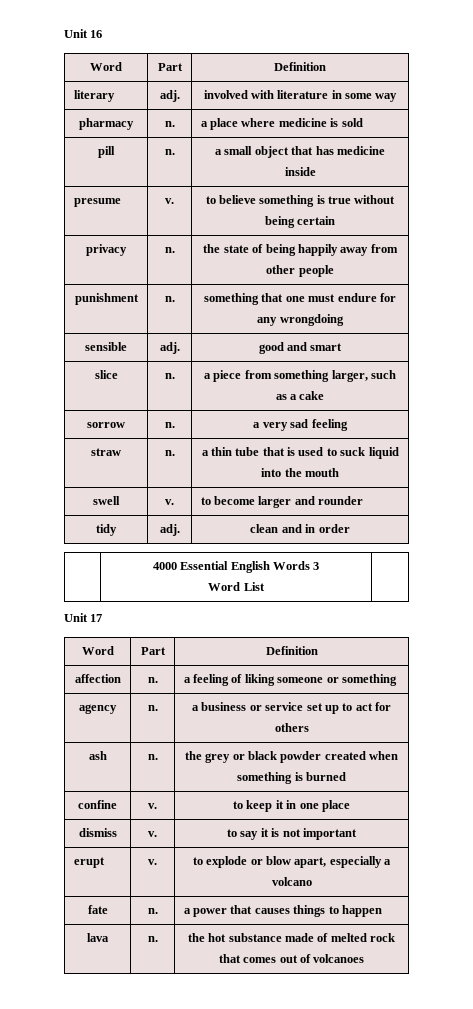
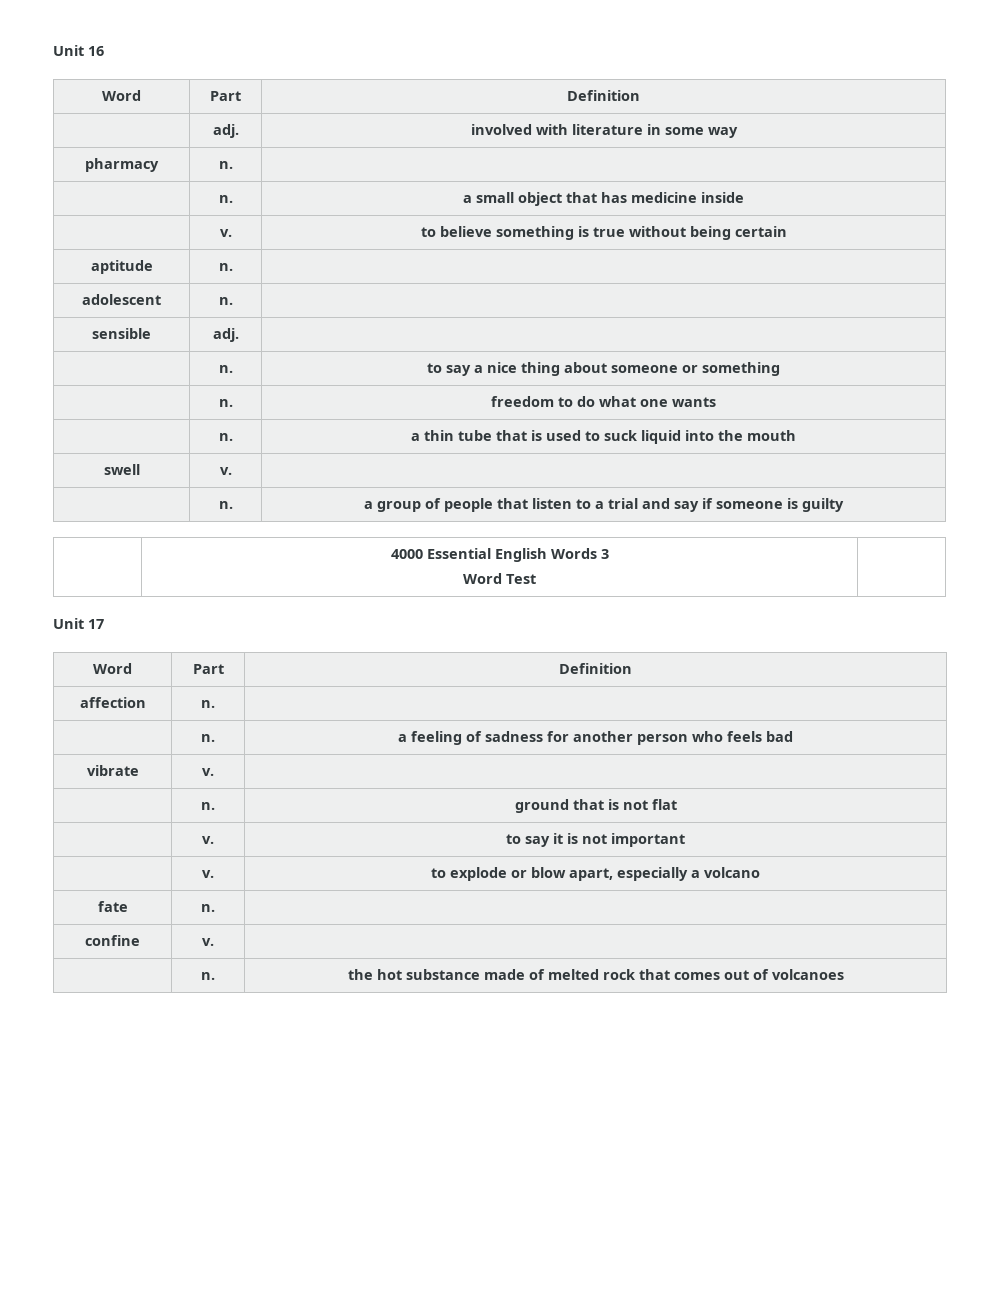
[73,90,115,102] literary -> (640, 95) none
[200,118,363,130] [98,146,115,158] a place where medicine is sold // pill -> (233, 165) //
[73,198,121,207] presume -> (744, 197) none
[86,244,127,256] [164,247,175,253] [203,244,398,256] [266,265,334,277] [74,293,139,305] [164,296,175,302] [204,293,396,305] [257,314,344,326] [85,342,127,351] [159,342,180,354] [258,342,343,354] [94,370,118,379] [164,373,175,379] [204,370,396,382] [275,391,325,400] [87,422,125,428] [164,422,175,428] [253,419,348,431] [91,448,121,456] privacy | n. | the state of being happily away from other people // punishment | n. | something that one must endure for any wrongdoing // sensible | adj. | good and smart // slice | n. | a piece from something larger, such as a cake // sorrow | n. | a very sad feeling // straw -> [90,260,153,274] [218,263,233,271] [82,294,161,305] [218,297,233,305] [92,328,151,339] [212,328,239,342] [218,365,233,373] [427,362,780,376] [218,399,233,407] [491,396,716,407] aptitude | n. | // adolescent | n. | // sensible | adj. | // | n. | to say a nice thing about someone or something // | n. | freedom to do what one wants //
[200,496,364,508] [96,524,117,536] [159,524,180,536] [250,524,350,533] to become larger and rounder // tidy | adj. | clean and in order -> [218,501,233,509] [364,498,844,512] // | n. | a group of people that listen to a trial and say if someone is guilty
[243,582,265,591] List -> [506,574,536,584] Test
[183,674,397,686] [79,704,117,714] [147,705,158,711] [192,702,391,714] [274,723,309,732] [88,751,107,760] [147,754,158,760] [184,751,399,763] [237,772,346,784] [78,800,117,809] [148,803,157,809] [233,800,350,812] [78,828,117,837] a feeling of liking someone or something // agency | n. | a business or service set up to act for others // ash | n. | the grey or black powder created when something is burned // confine | v. | to keep it in one place // dismiss -> [200,734,215,742] [398,731,793,745] [86,765,139,776] [201,768,214,776] [200,802,215,810] [514,799,677,813] // | n. | a feeling of sadness for another person who feels bad // vibrate | v. | // | n. | ground that is not flat //
[73,857,105,868] erupt -> (685, 840) none
[183,905,382,917] [87,933,109,942] a power that causes things to happen // lava -> [85,935,140,946] [201,938,214,946] // confine | v. | //

